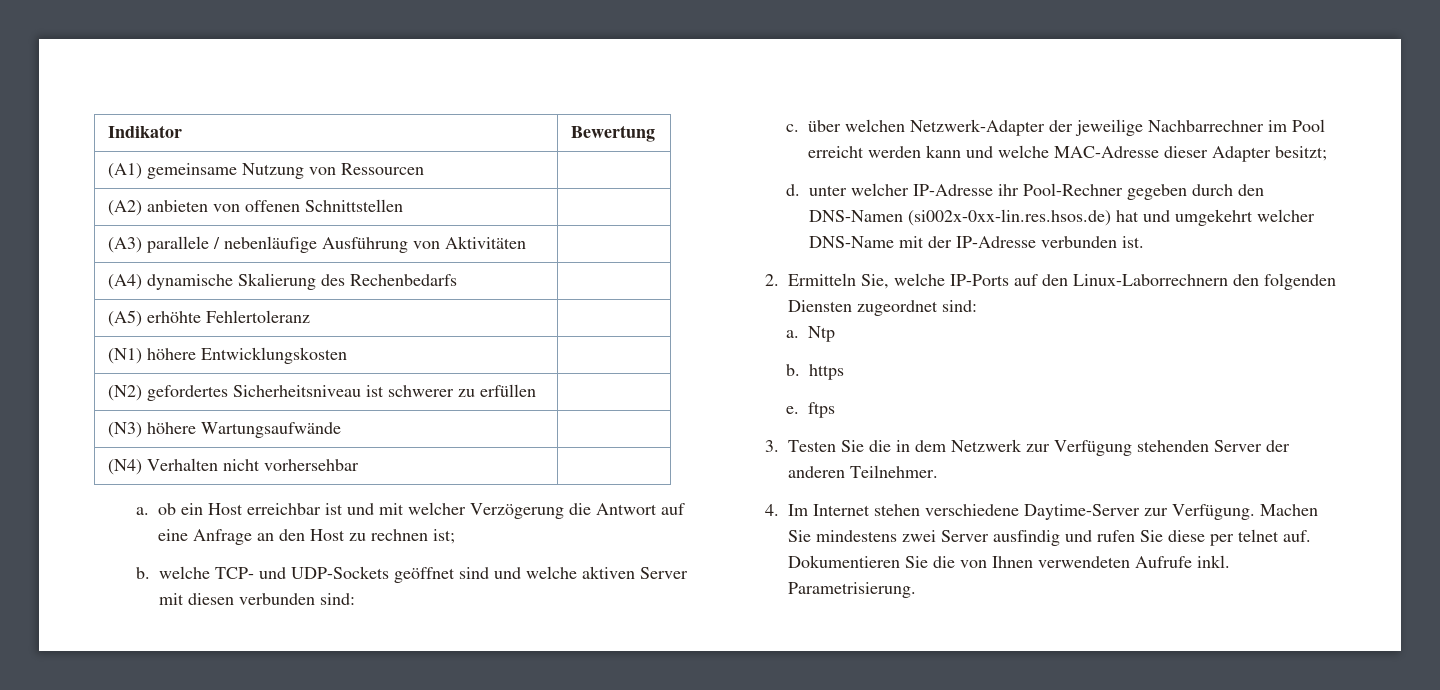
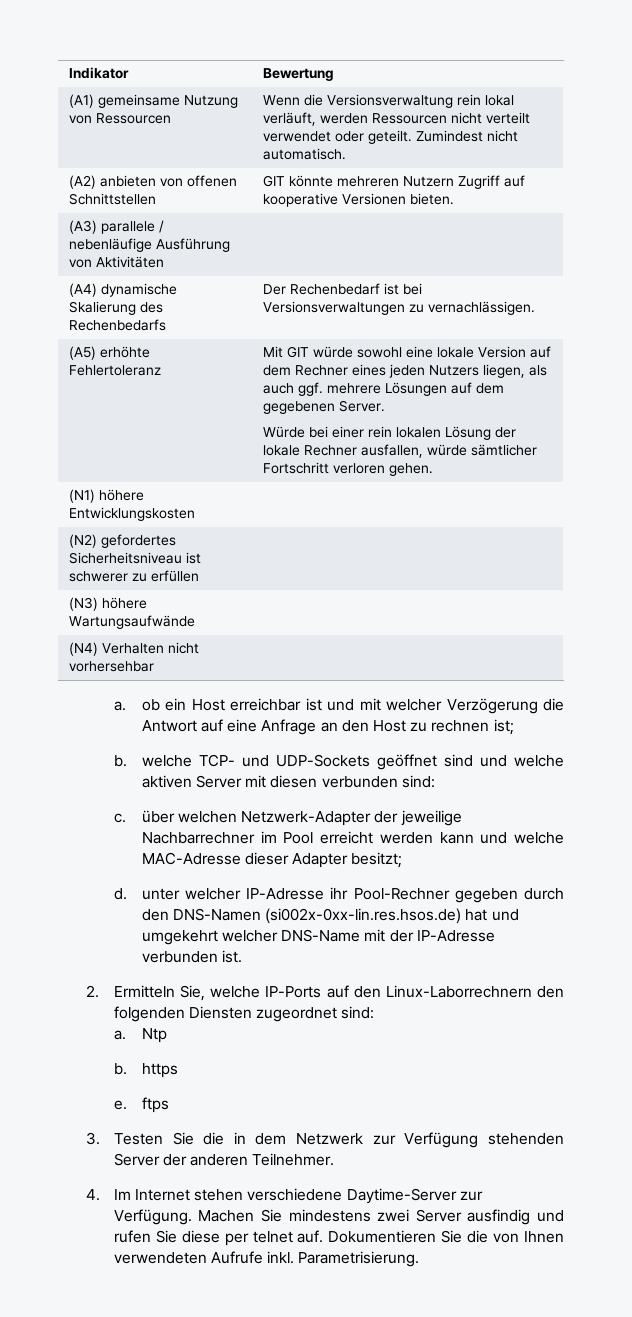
(424, 169) none -> [263,94,515,108] [263,112,531,126] [263,130,519,144] [263,148,347,160] Wenn die Versionsverwaltung rein lokal verläuft, werden Ressourcen nicht verteilt verwendet oder geteilt. Zumindest nicht automatisch.
(403, 205) none -> [263,175,526,189] [263,193,455,207] GIT könnte mehreren Nutzern Zugriff auf kooperative Versionen bieten.
[107,310,310,327] // (A5) erhöhte Fehlertoleranz | -> [263,283,423,295] [263,301,536,315] [69,346,151,360] [69,365,162,376] [263,346,552,358] [263,364,548,378] [263,382,505,396] [263,400,386,414] [263,426,517,440] [263,444,538,458] [263,462,434,476] Der Rechenbedarf ist bei Versionsverwaltungen zu vernachlässigen. // (A5) erhöhte Fehlertoleranz | Mit GIT würde sowohl eine lokale Version auf dem Rechner eines jeden Nutzers liegen, als auch ggf. mehrere Lösungen auf dem gegebenen Server. // Würde bei einer rein lokalen Lösung der lokale Rechner ausfallen, würde sämtlicher Fortschritt verloren gehen.

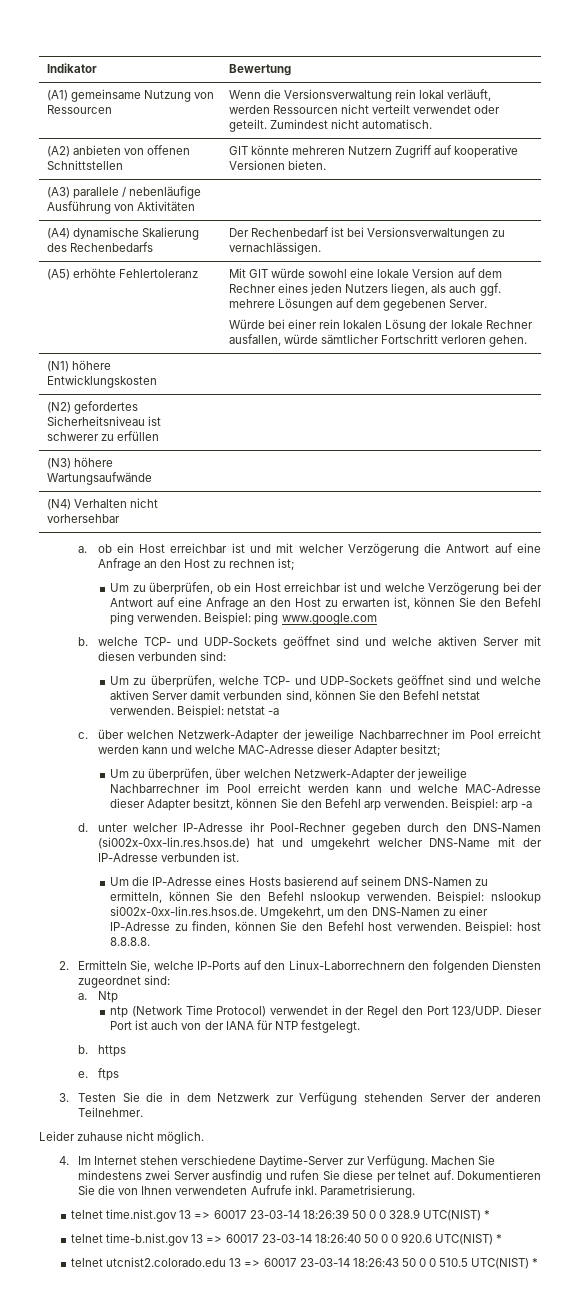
(514, 727) none -> [110,582,542,595] [110,597,541,610] [110,612,377,625] // Um zu überprüfen, ob ein Host erreichbar ist und welche Verzögerung bei der Antwort auf eine Anfrage an den Host zu erwarten ist, können Sie den Befehl ping verwenden. Beispiel: ping www.google.com
(435, 781) none -> [110,675,541,688] [110,690,481,702] [110,705,280,718] // Um zu überprüfen, welche TCP- und UDP-Sockets geöffnet sind und welche aktiven Server damit verbunden sind, können Sie den Befehl netstat verwenden. Beispiel: netstat -a
(403, 860) none -> [110,768,467,781] [110,783,541,793] [110,798,533,811] // Um zu überprüfen, über welchen Netzwerk-Adapter der jeweilige Nachbarrechner im Pool erreicht werden kann und welche MAC-Adresse dieser Adapter besitzt, können Sie den Befehl arp verwenden. Beispiel: arp -a
(243, 956) none -> [110,876,489,886] [110,891,541,904] [110,906,488,919] [110,921,541,934] [110,937,151,946] // Um die IP-Adresse eines Hosts basierend auf seinem DNS-Namen zu ermitteln, können Sie den Befehl nslookup verwenden. Beispiel: nslookup si002x-0xx-lin.res.hsos.de. Umgekehrt, um den DNS-Namen zu einer IP-Adresse zu finden, können Sie den Befehl host verwenden. Beispiel: host 8.8.8.8.
(167, 1035) none -> [110,1005,542,1018] [110,1020,360,1033] // ntp (Network Time Protocol) verwendet in der Regel den Port 123/UDP. Dieser Port ist auch von der IANA für NTP festgelegt.
(335, 1159) none -> [39,1131,205,1144] // Leider zuhause nicht möglich.
(420, 1259) none -> [71,1209,491,1222] [71,1233,503,1246] [71,1257,539,1269] // telnet time.nist.gov 13 => 60017 23-03-14 18:26:39 50 0 0 328.9 UTC(NIST) * // telnet time-b.nist.gov 13 => 60017 23-03-14 18:26:40 50 0 0 920.6 UTC(NIST) * // telnet utcnist2.colorado.edu 13 => 60017 23-03-14 18:26:43 50 0 0 510.5 UTC(NIST) *

